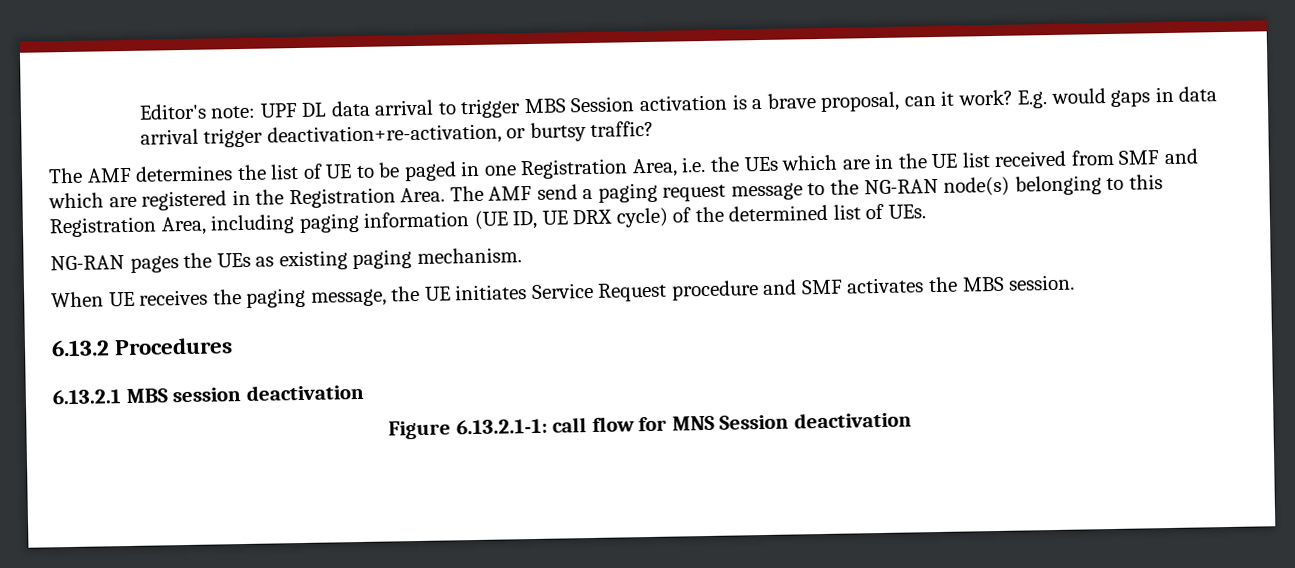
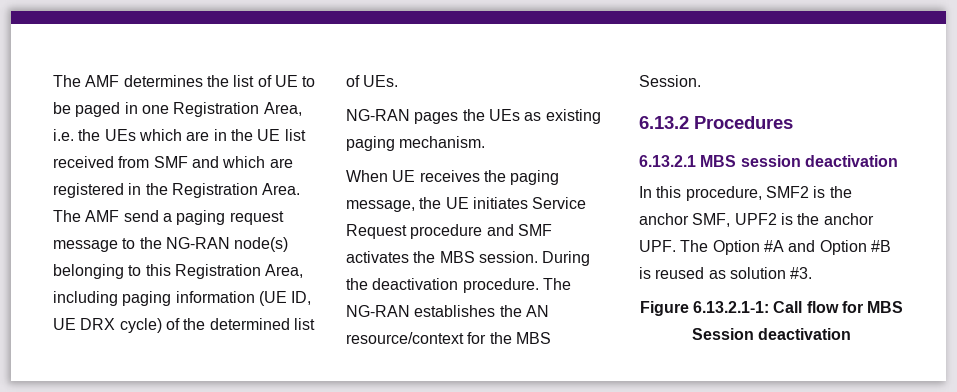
[138,86,1218,120] [139,120,655,148] Editor's note: UPF DL data arrival to trigger MBS Session activation is a brave proposal, can it work? E.g. would gaps in data arrival trigger deactivation+re-activation, or burtsy traffic? // -> (53, 81) none
(1076, 282) none -> [542,251,591,266] [346,278,571,293] [346,305,549,317] [346,332,551,344] [639,75,701,87] During the deactivation procedure. The NG-RAN establishes the AN resource/context for the MBS Session.
(364, 392) none -> [639,186,852,201] [639,213,874,227] [639,240,891,255] [639,267,813,279] // In this procedure, SMF2 is the anchor SMF, UPF2 is the anchor UPF. The Option #A and Option #B is reused as solution #3.
[552,417,588,433] call -> [773,301,803,313] Call
[671,415,715,431] MNS -> [867,301,904,313] MBS

